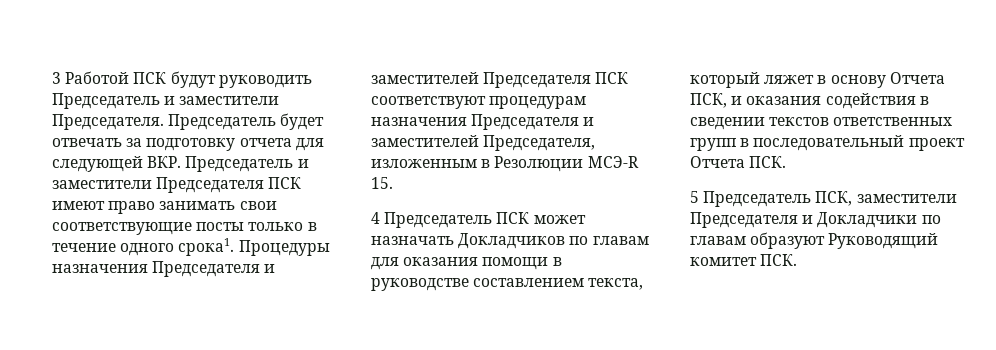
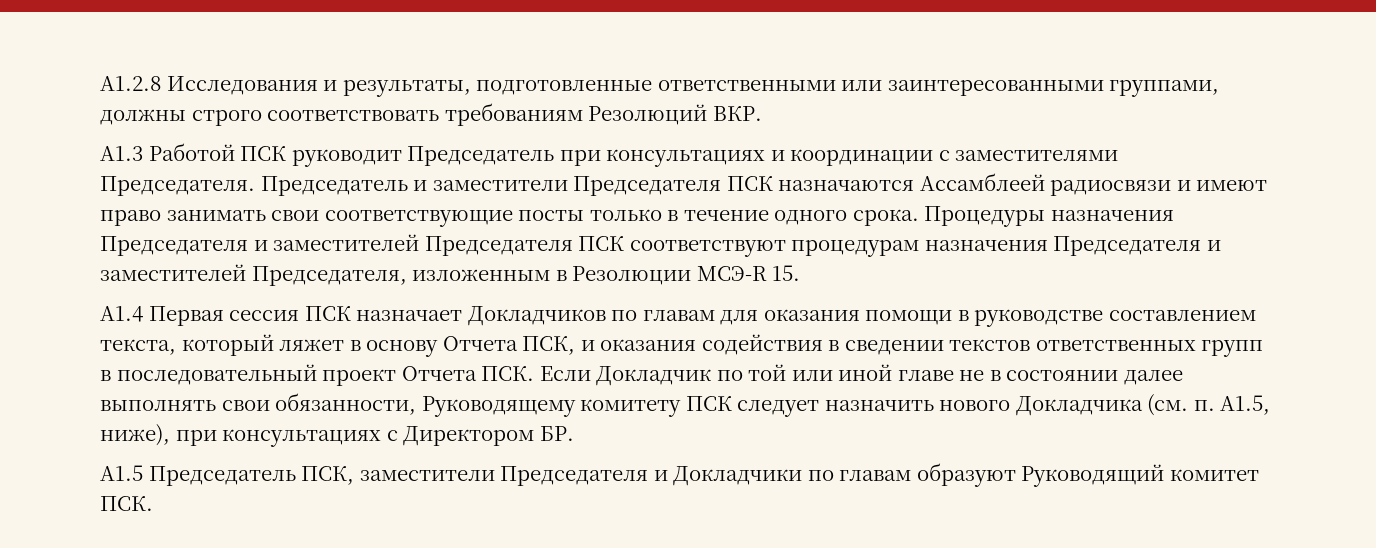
[52,71,312,88] [52,93,280,109] [52,113,325,130] [52,138,324,151] [52,156,309,172] [52,177,302,193] 3 Работой ПСК будут руководить Председатель и заместители Председателя. Председатель будет отвечать за подготовку отчета для следующей ВКР. Председатель и заместители Председателя ПСК -> [100,76,1220,97] [100,103,762,126] [100,143,1119,167] [100,173,1191,196] A1.2.8 Исследования и результаты, подготовленные ответственными или заинтересованными группами, должны строго соответствовать требованиям Резолюций ВКР. // A1.3 Работой ПСК руководит Председатель при консультациях и координации с заместителями Председателя. Председатель и заместители Председателя ПСК назначаются Ассамблеей радиосвязи и
[178,238,235,256] срока1. -> [852,209,919,226] срока.
[371,212,586,228] [371,236,454,245] 4 Председатель ПСК может назначать -> [100,306,463,326] A1.4 Первая сессия ПСК назначает
[690,191,699,203] // 5 -> [539,364,1184,386] [100,393,1271,417] [100,424,574,447] [100,465,143,481] Если Докладчик по той или иной главе не в состоянии далее выполнять свои обязанности, Руководящему комитету ПСК следует назначить нового Докладчика (см. п. А1.5, ниже), при консультациях с Директором БР. // A1.5

